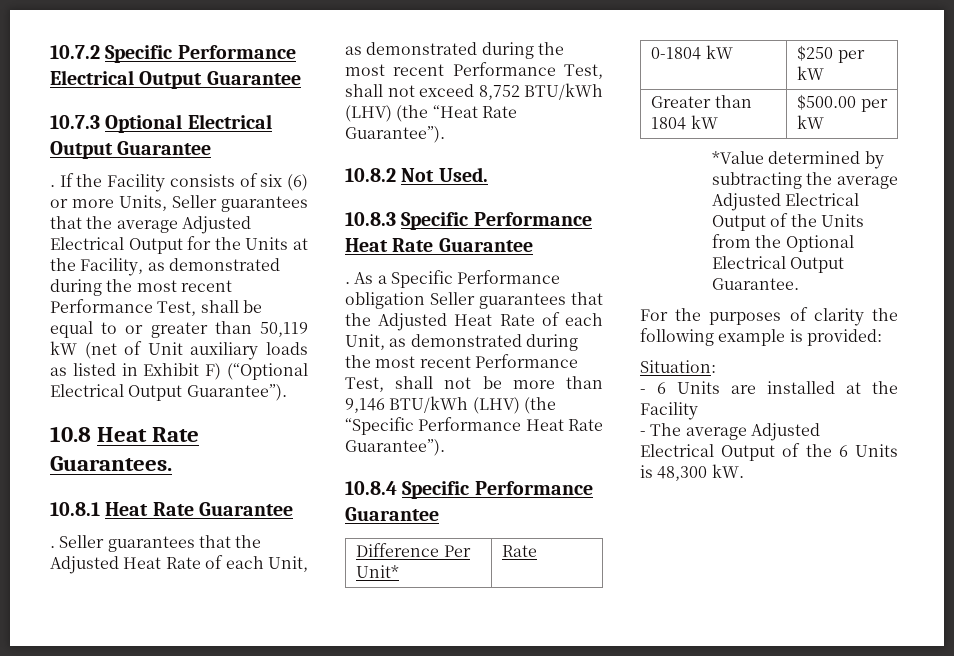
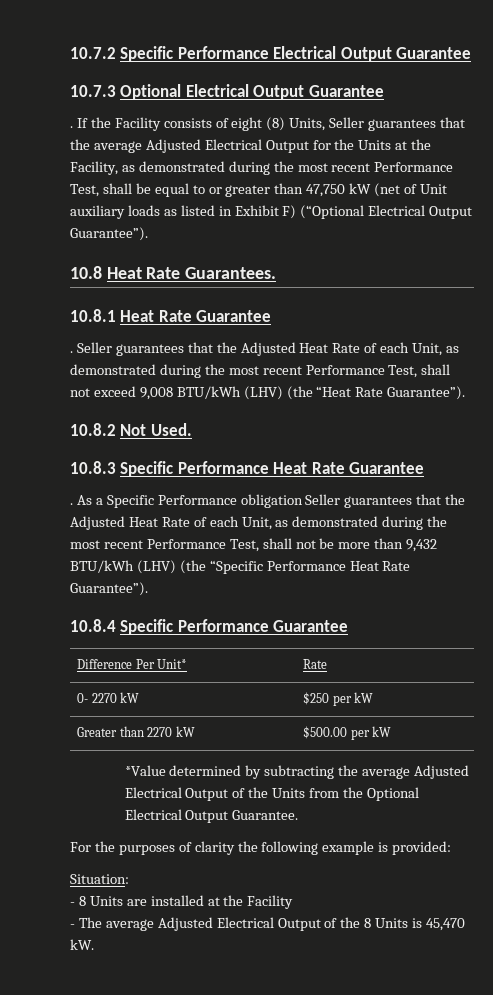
[260,174,308,191] [50,199,114,208] six (6) or more -> [231,117,286,131] eight (8)
[260,322,308,337] 50,119 -> [306,184,346,197] 47,750
[478,85,520,100] 8,752 -> [139,387,173,400] 9,008
[345,398,385,413] 9,146 -> [406,539,438,552] 9,432
[651,47,702,60] 0-1804 -> [77,693,117,703] 0- 2270
[651,117,687,130] 1804 -> [147,727,173,737] 2270
[657,382,666,394] 6 -> [78,896,86,906] 8
[838,445,848,457] 6 -> [364,918,372,928] 8
[657,466,708,481] 48,300 -> [426,918,466,931] 45,470

